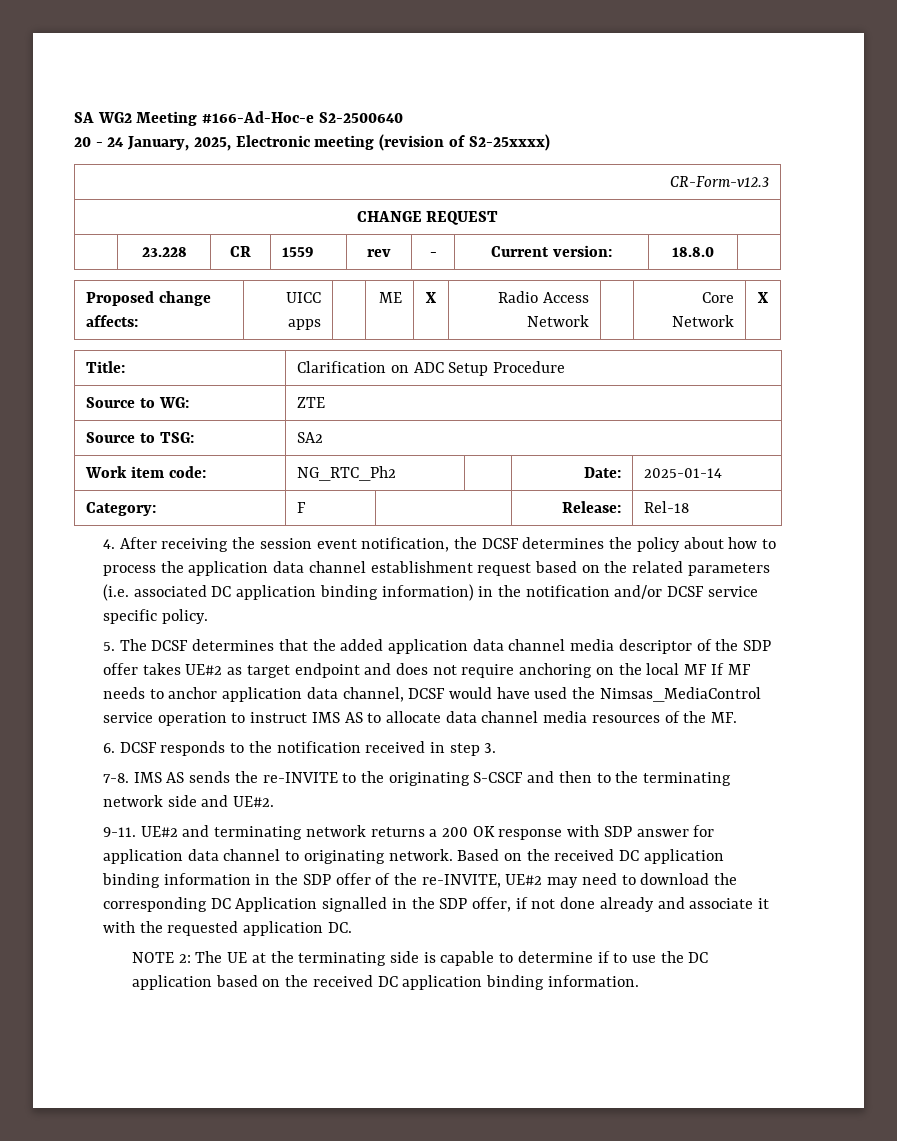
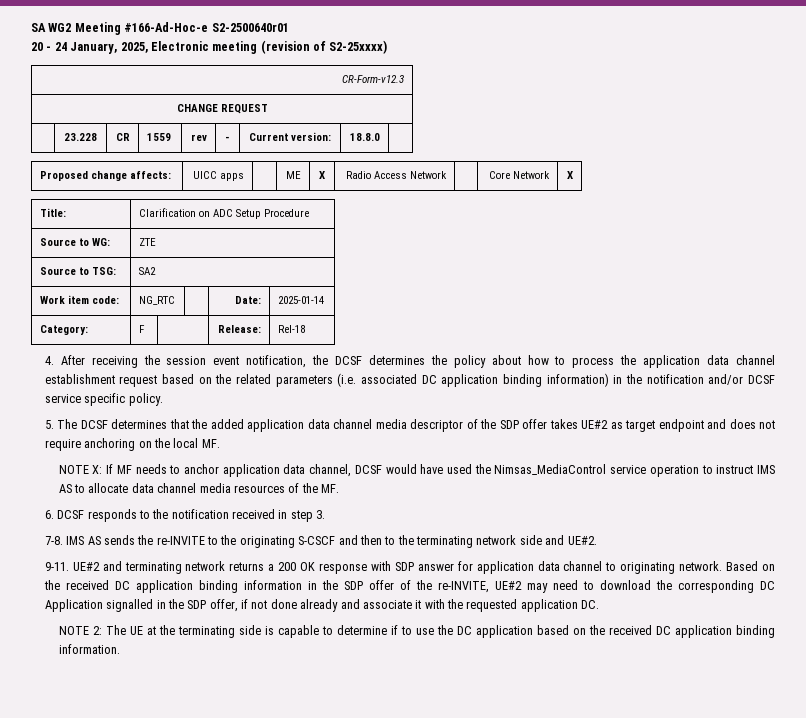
[318,112,403,123] S2-2500640 -> [211,23,289,32] S2-2500640r01
[297,466,397,481] NG_RTC_Ph2 -> [138,296,175,305] NG_RTC
[684,664,708,675] MF -> [201,439,220,448] [58,465,103,474] MF. // NOTE X:

